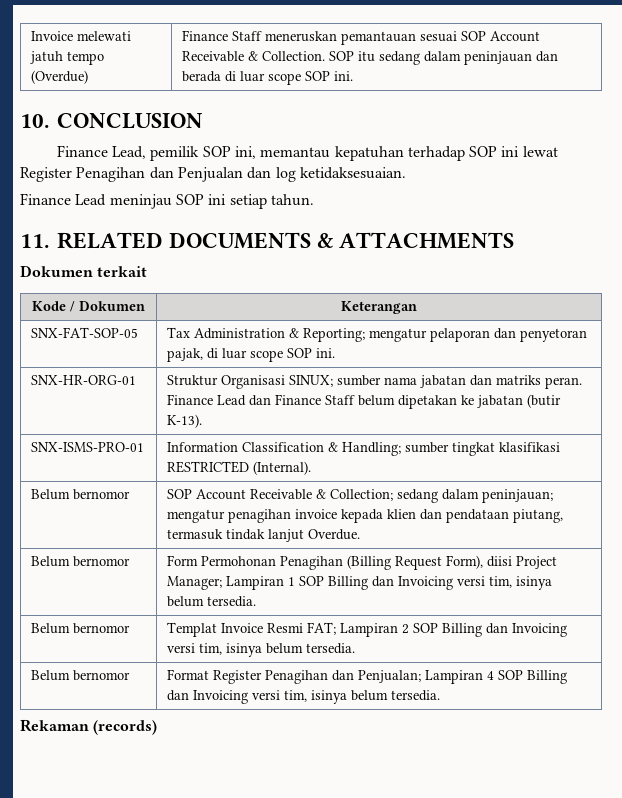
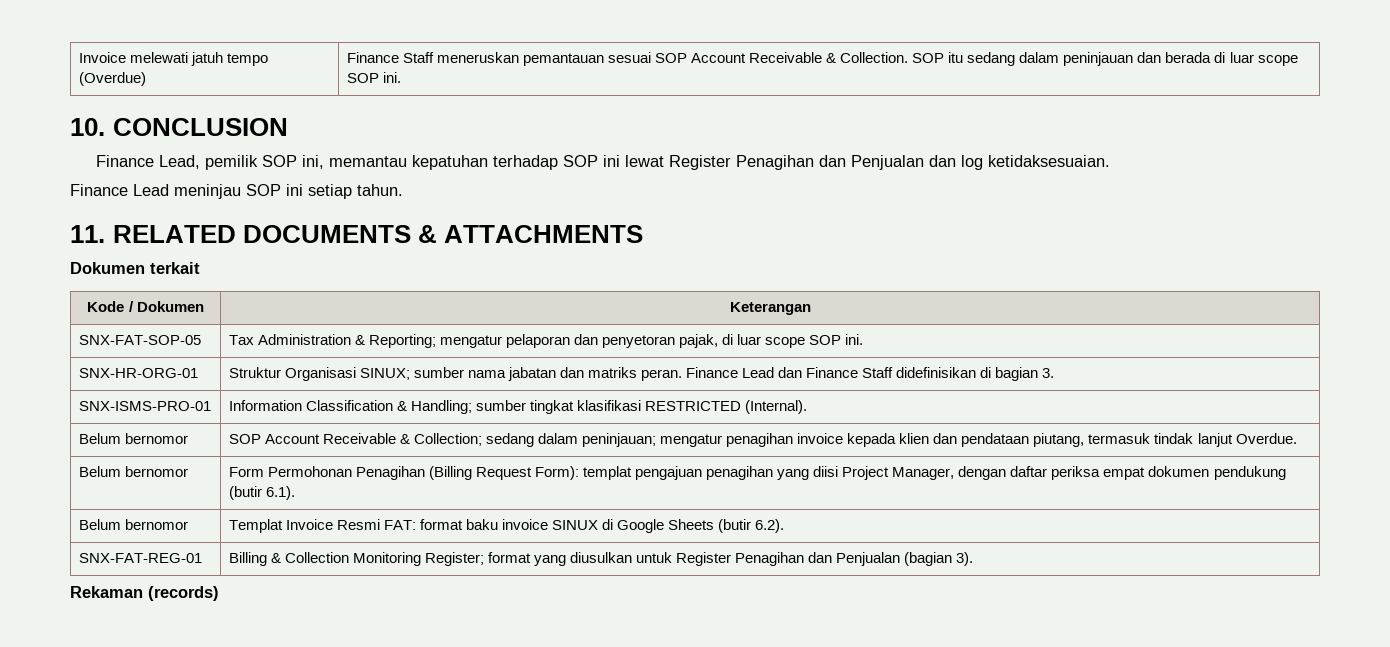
[357,394,561,409] [166,414,202,428] belum dipetakan ke jabatan (butir K-13). -> [896,367,1055,381] didefinisikan di bagian 3.
[445,555,557,569] [166,576,552,590] [166,596,256,607] Form), diisi Project Manager; Lampiran 1 SOP Billing dan Invoicing versi tim, isinya belum tersedia. -> [534,466,1286,480] [228,486,295,500] Form): templat pengajuan penagihan yang diisi Project Manager, dengan daftar periksa empat dokumen pendukung (butir 6.1).
[306,622,567,637] [166,643,355,657] [30,670,130,681] [166,669,567,684] [166,690,440,704] FAT; Lampiran 2 SOP Billing dan Invoicing versi tim, isinya belum tersedia. // Belum bernomor | Format Register Penagihan dan Penjualan; Lampiran 4 SOP Billing dan Invoicing versi tim, isinya belum tersedia. -> [383,519,785,533] [78,553,202,563] [228,552,974,566] FAT: format baku invoice SINUX di Google Sheets (butir 6.2). // SNX-FAT-REG-01 | Billing & Collection Monitoring Register; format yang diusulkan untuk Register Penagihan dan Penjualan (bagian 3).

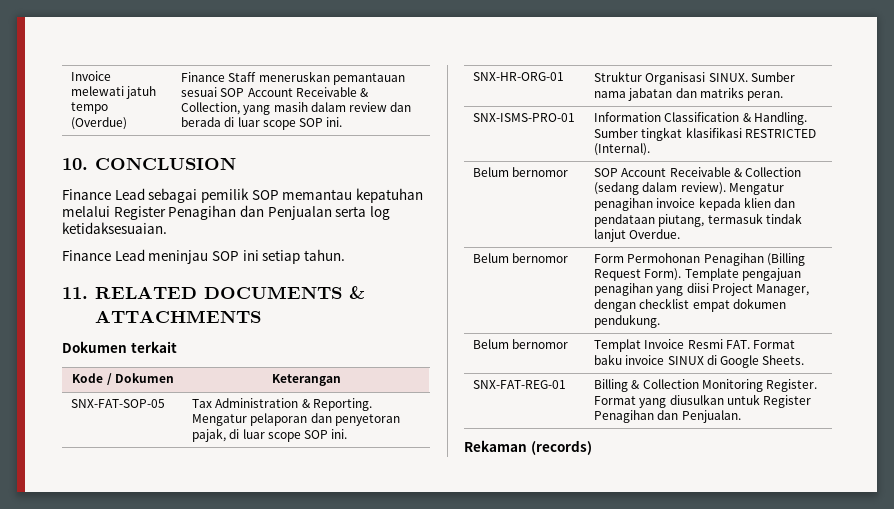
[840,52,1134,66] Collection. SOP itu sedang dalam peninjauan -> [181,102,388,115] Collection, yang masih dalam review
[158,155,200,169] Lead, -> [114,188,198,203] Lead sebagai
[301,155,324,169] ini, -> (279, 195) none
[492,155,956,170] terhadap SOP ini lewat Register Penagihan dan Penjualan dan -> [62,205,367,220] melalui Register Penagihan dan Penjualan serta
[368,334,502,348] Reporting; mengatur -> [312,398,372,411] [192,414,248,426] Reporting. Mengatur
[359,367,464,380] SINUX; sumber -> [708,72,795,82] SINUX. Sumber
[686,367,1055,381] Finance Lead dan Finance Staff didefinisikan di bagian 3. -> (784, 96) none
[410,400,526,414] Handling; sumber -> [753,112,807,125] [594,128,639,138] Handling. Sumber
[413,433,723,447] Collection; sedang dalam peninjauan; mengatur -> [745,167,802,177] [594,182,784,195] Collection (sedang dalam review). Mengatur
[534,466,632,480] Form): templat -> [644,268,739,281] Form). Template
[1010,466,1286,480] [228,486,295,500] daftar periksa empat dokumen pendukung (butir 6.1). -> [639,298,786,312] [594,314,661,328] checklist empat dokumen pendukung.
[383,519,463,530] FAT: format -> [725,340,796,349] FAT. Format
[668,519,785,533] Sheets (butir 6.2). -> [762,355,805,365] Sheets.
[424,552,531,566] Register; format -> [766,379,818,392] [594,396,637,405] Register. Format
[836,552,974,566] Penjualan (bagian 3). -> [681,410,741,423] Penjualan.

